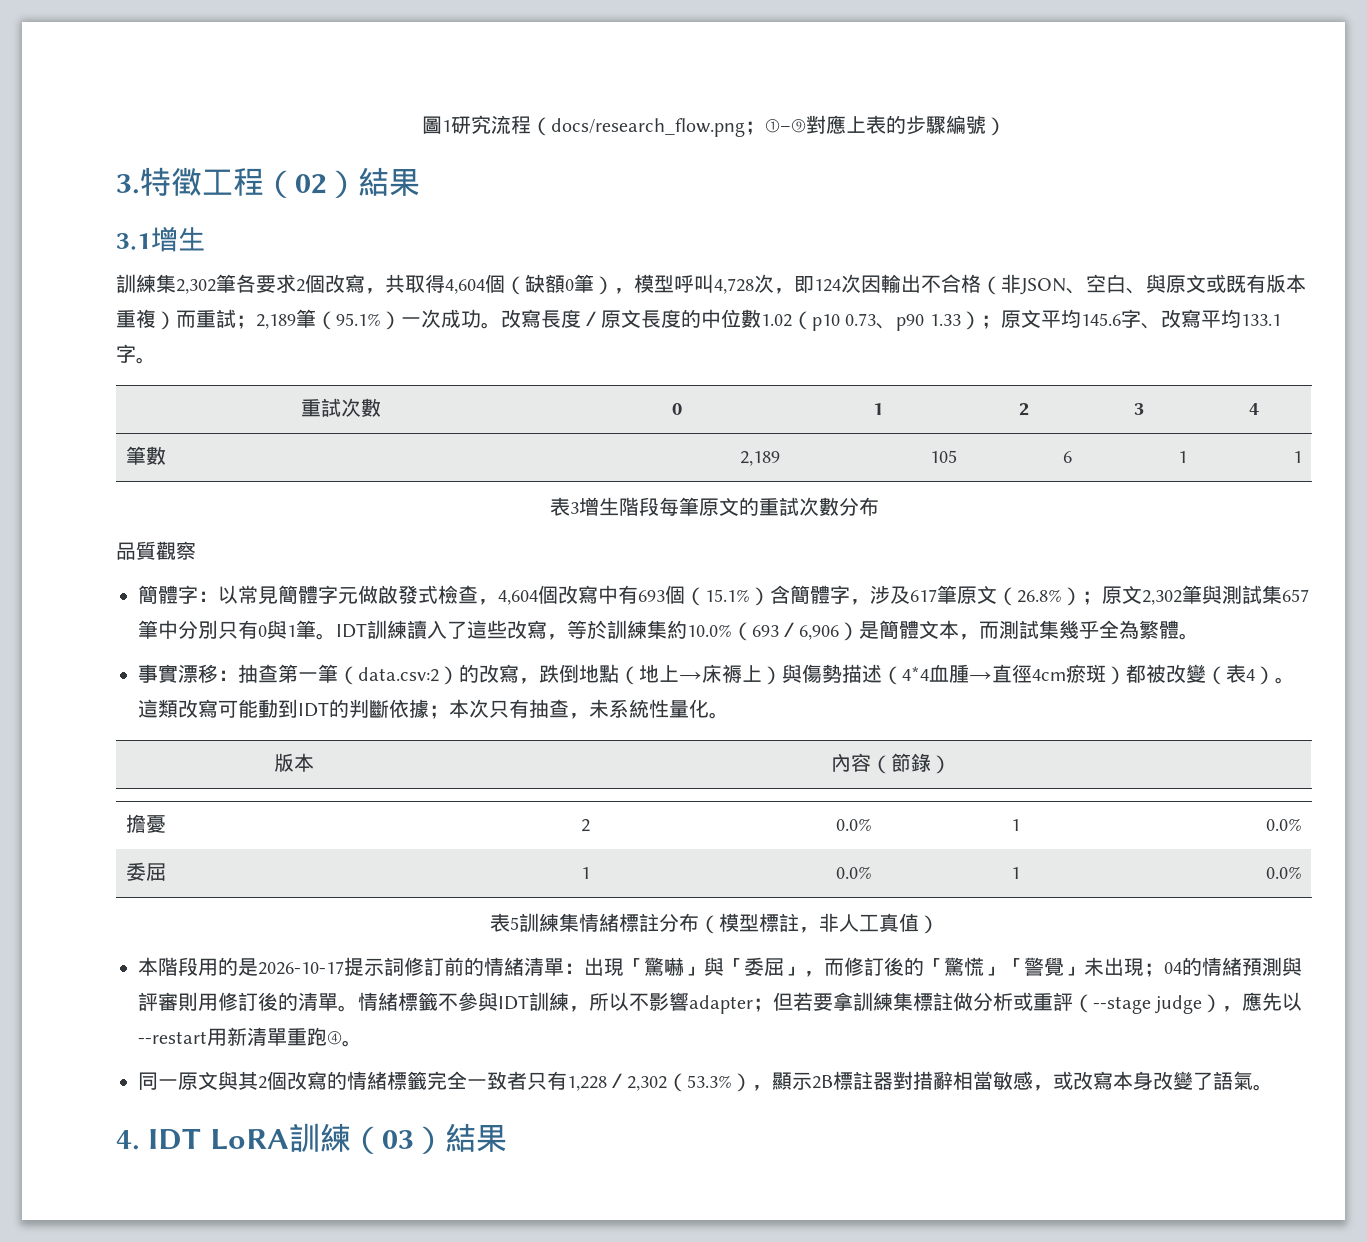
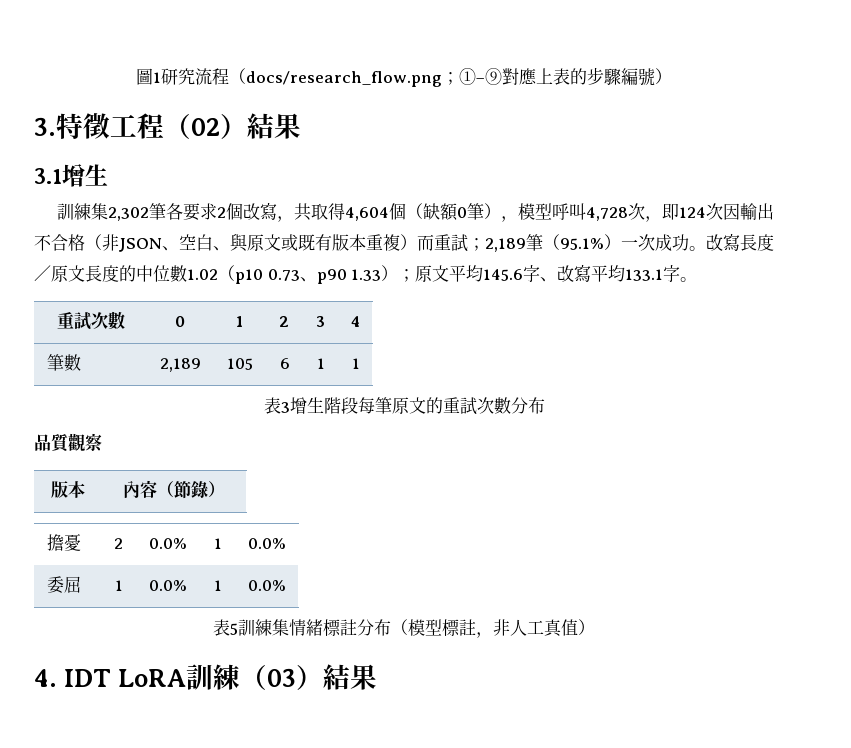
[138,585,1309,606] [138,620,1199,641] [138,664,1295,685] [138,699,729,719] // 簡體字：以常見簡體字元做啟發式檢查，4,604個改寫中有693個（15.1%）含簡體字，涉及617筆原文（26.8%）；原文2,302筆與測試集657筆中分別只有0與1筆。IDT訓練讀入了這些改寫，等於訓練集約10.0%（693／6,906）是簡體文本，而測試集幾乎全為繁體。 // 事實漂移：抽查第一筆（data.csv:2）的改寫，跌倒地點（地上→床褥上）與傷勢描述（4*4血腫→直徑4cm瘀斑）都被改變（表4）。這類改寫可能動到IDT的判斷依據；本次只有抽查，未系統性量化。 -> (102, 442) none
[138,957,1302,977] [138,992,1303,1014] [138,1027,362,1047] [138,1071,1273,1092] // 本階段用的是2026-10-17提示詞修訂前的情緒清單：出現「驚嚇」與「委屈」，而修訂後的「驚慌」「警覺」未出現；04的情緒預測與評審則用修訂後的清單。情緒標籤不參與IDT訓練，所以不影響adapter；但若要拿訓練集標註做分析或重評（--stage judge），應先以--restart用新清單重跑④。 // 同一原文與其2個改寫的情緒標籤完全一致者只有1,228／2,302（53.3%），顯示2B標註器對措辭相當敏感，或改寫本身改變了語氣。 -> (595, 627) none

